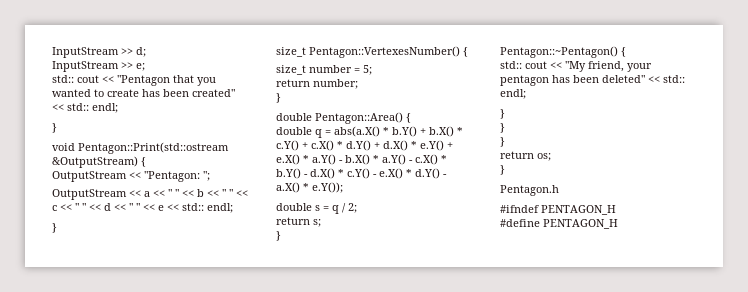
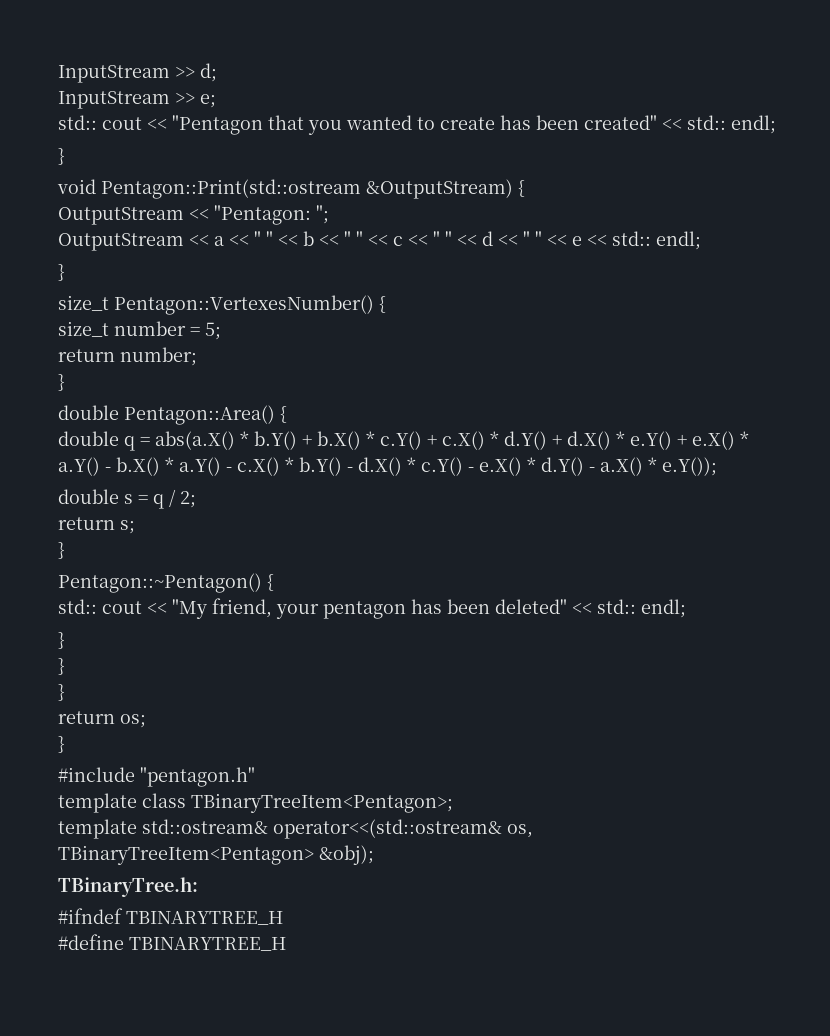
[500,185,559,196] Pentagon.h -> [58,767,255,787] [58,793,453,813] [58,819,533,839] [58,845,374,865] [58,877,198,897] #include "pentagon.h" // template class TBinaryTreeItem<Pentagon>; // template std::ostream& operator<<(std::ostream& os, TBinaryTreeItem<Pentagon> &obj); // TBinaryTree.h:
[541,205,616,215] PENTAGON_H -> [126,911,283,925] TBINARYTREE_H
[543,219,618,229] PENTAGON_H -> [129,937,286,951] TBINARYTREE_H

